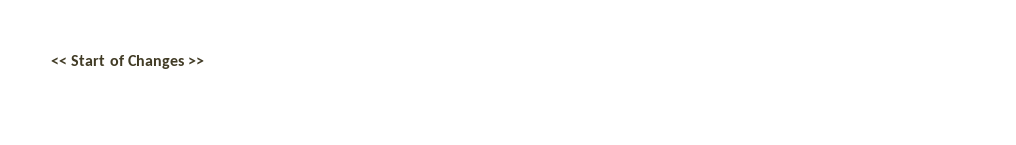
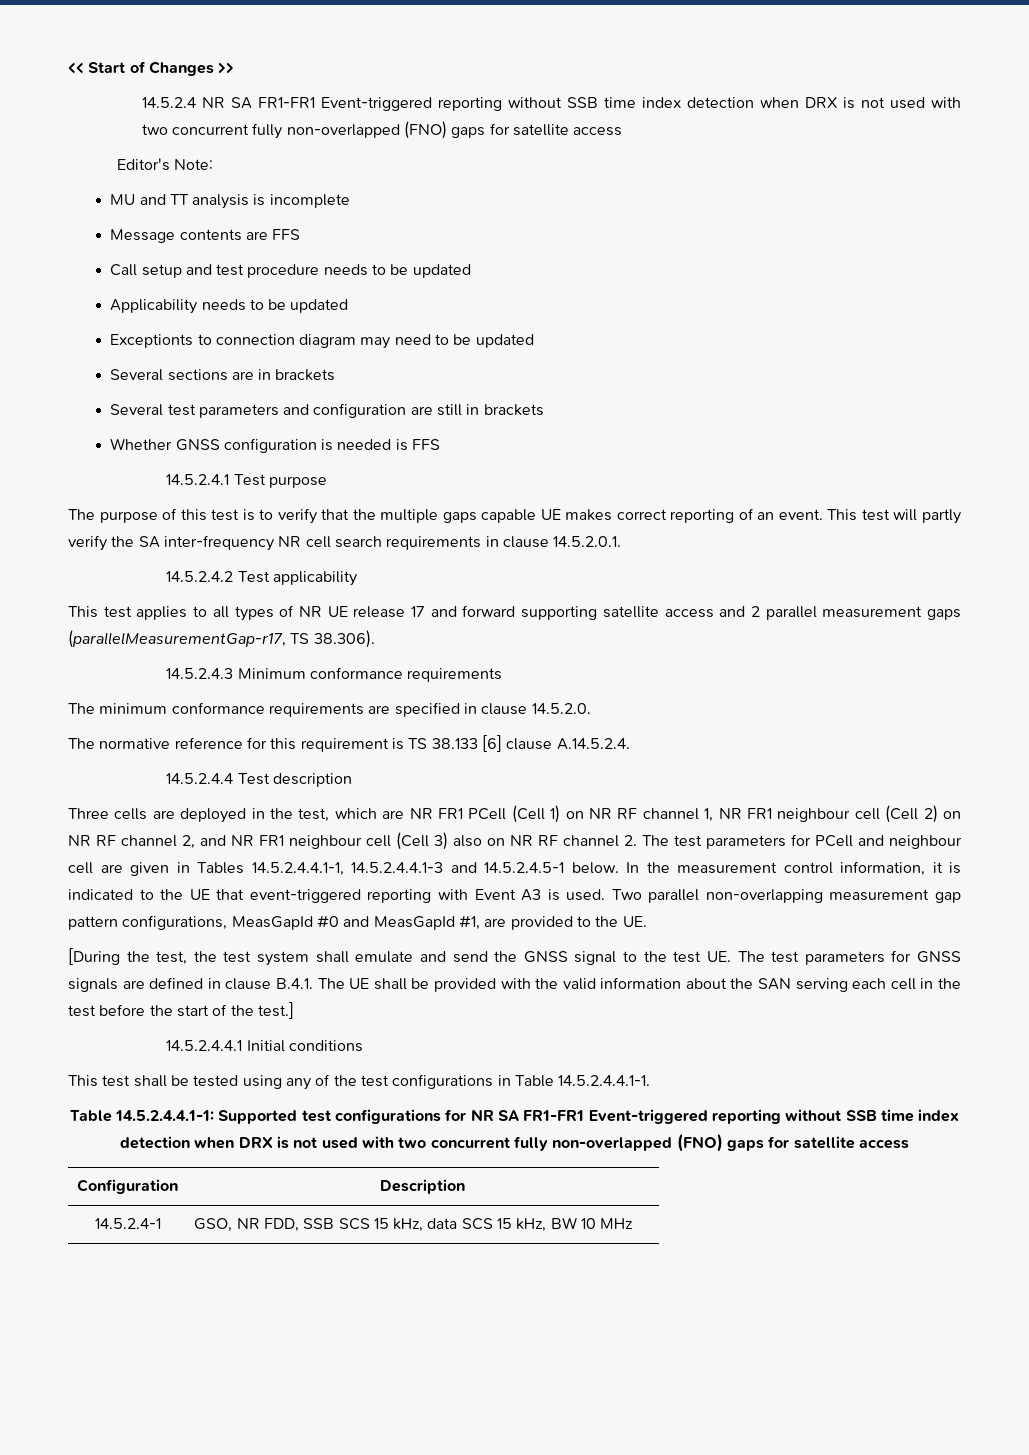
(205, 61) none -> [141,97,961,111] [141,121,623,139] [117,158,214,171] [110,194,350,209] [110,229,301,243] [110,264,471,278] [110,299,349,314] [110,334,534,349] [110,369,336,381] [110,403,544,418] [110,438,441,453] [166,474,327,488] [68,508,961,524] [68,535,622,551] [166,571,357,586] [68,605,962,621] [68,630,375,648] [166,667,503,682] [68,702,591,717] [68,735,630,752] [166,773,352,787] [68,805,961,823] [68,832,962,850] [68,861,961,876] [68,889,961,903] [68,915,647,930] [68,948,961,966] [68,977,962,992] [68,1002,294,1019] [166,1040,363,1052] [68,1074,651,1090] [69,1109,960,1124] [120,1134,909,1152] [77,1179,178,1194] [380,1179,466,1194] [94,1218,161,1229] [194,1217,634,1232] // 14.5.2.4 NR SA FR1-FR1 Event-triggered reporting without SSB time index detection when DRX is not used with two concurrent fully non-overlapped (FNO) gaps for satellite access // Editor's Note: // MU and TT analysis is incomplete // Message contents are FFS // Call setup and test procedure needs to be updated // Applicability needs to be updated // Exceptionts to connection diagram may need to be updated // Several sections are in brackets // Several test parameters and configuration are still in brackets // Whether GNSS configuration is needed is FFS // 14.5.2.4.1 Test purpose // The purpose of this test is to verify that the multiple gaps capable UE makes correct reporting of an event. This test will partly verify the SA inter-frequency NR cell search requirements in clause 14.5.2.0.1. // 14.5.2.4.2 Test applicability // This test applies to all types of NR UE release 17 and forward supporting satellite access and 2 parallel measurement gaps (parallelMeasurementGap-r17, TS 38.306). // 14.5.2.4.3 Minimum conformance requirements // The minimum conformance requirements are specified in clause 14.5.2.0. // The normative reference for this requirement is TS 38.133 [6] clause A.14.5.2.4. // 14.5.2.4.4 Test description // Three cells are deployed in the test, which are NR FR1 PCell (Cell 1) on NR RF channel 1, NR FR1 neighbour cell (Cell 2) on NR RF channel 2, and NR FR1 neighbour cell (Cell 3) also on NR RF channel 2. The test parameters for PCell and neighbour cell are given in Tables 14.5.2.4.4.1-1, 14.5.2.4.4.1-3 and 14.5.2.4.5-1 below. In the measurement control information, it is indicated to the UE that event-triggered reporting with Event A3 is used. Two parallel non-overlapping measurement gap pattern configurations, MeasGapId #0 and MeasGapId #1, are provided to the UE. // [During the test, the test system shall emulate and send the GNSS signal to the test UE. The test parameters for GNSS signals are defined in clause B.4.1. The UE shall be provided with the valid information about the SAN serving each cell in the test before the start of the test.] // 14.5.2.4.4.1 Initial conditions // This test shall be tested using any of the test configurations in Table 14.5.2.4.4.1-1. // Table 14.5.2.4.4.1-1: Supported test configurations for NR SA FR1-FR1 Event-triggered reporting without SSB time index detection when DRX is not used with two concurrent fully non-overlapped (FNO) gaps for satellite access // Configuration | Description // 14.5.2.4-1 | GSO, NR FDD, SSB SCS 15 kHz, data SCS 15 kHz, BW 10 MHz

